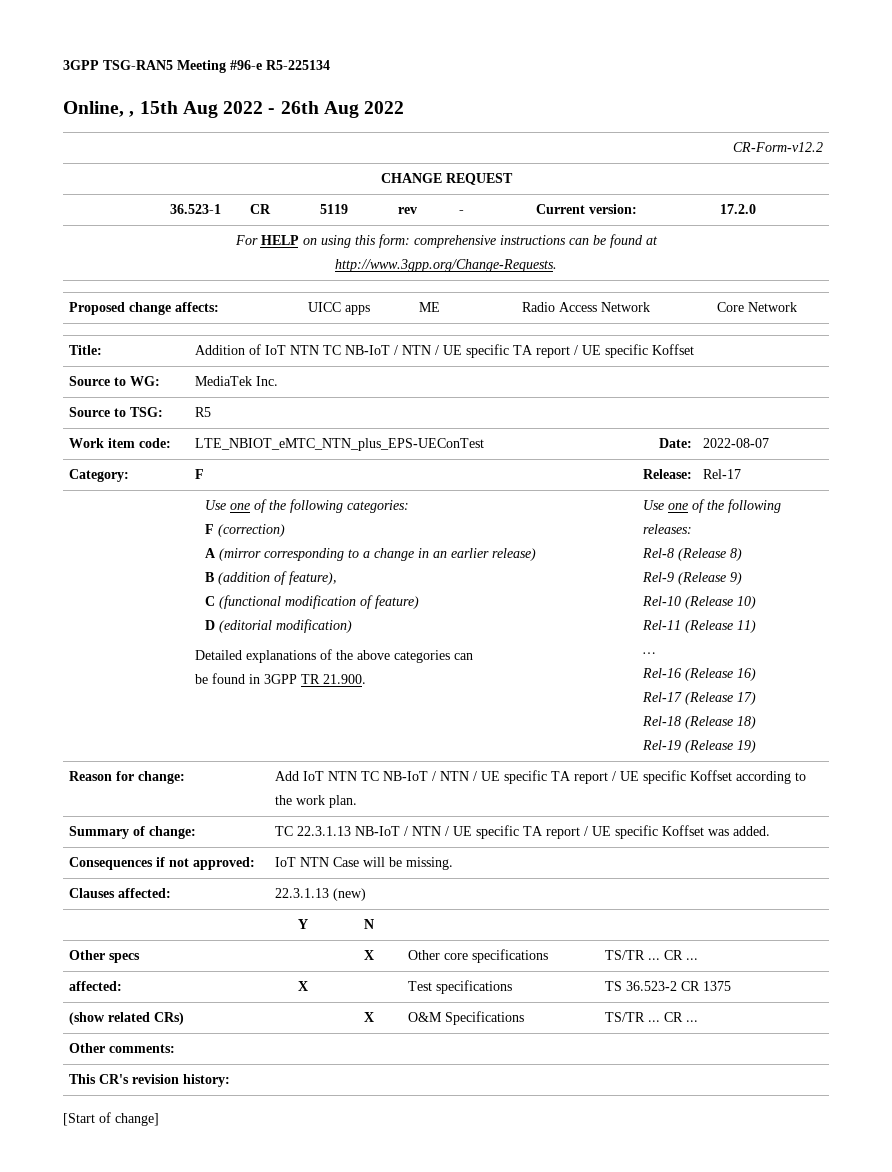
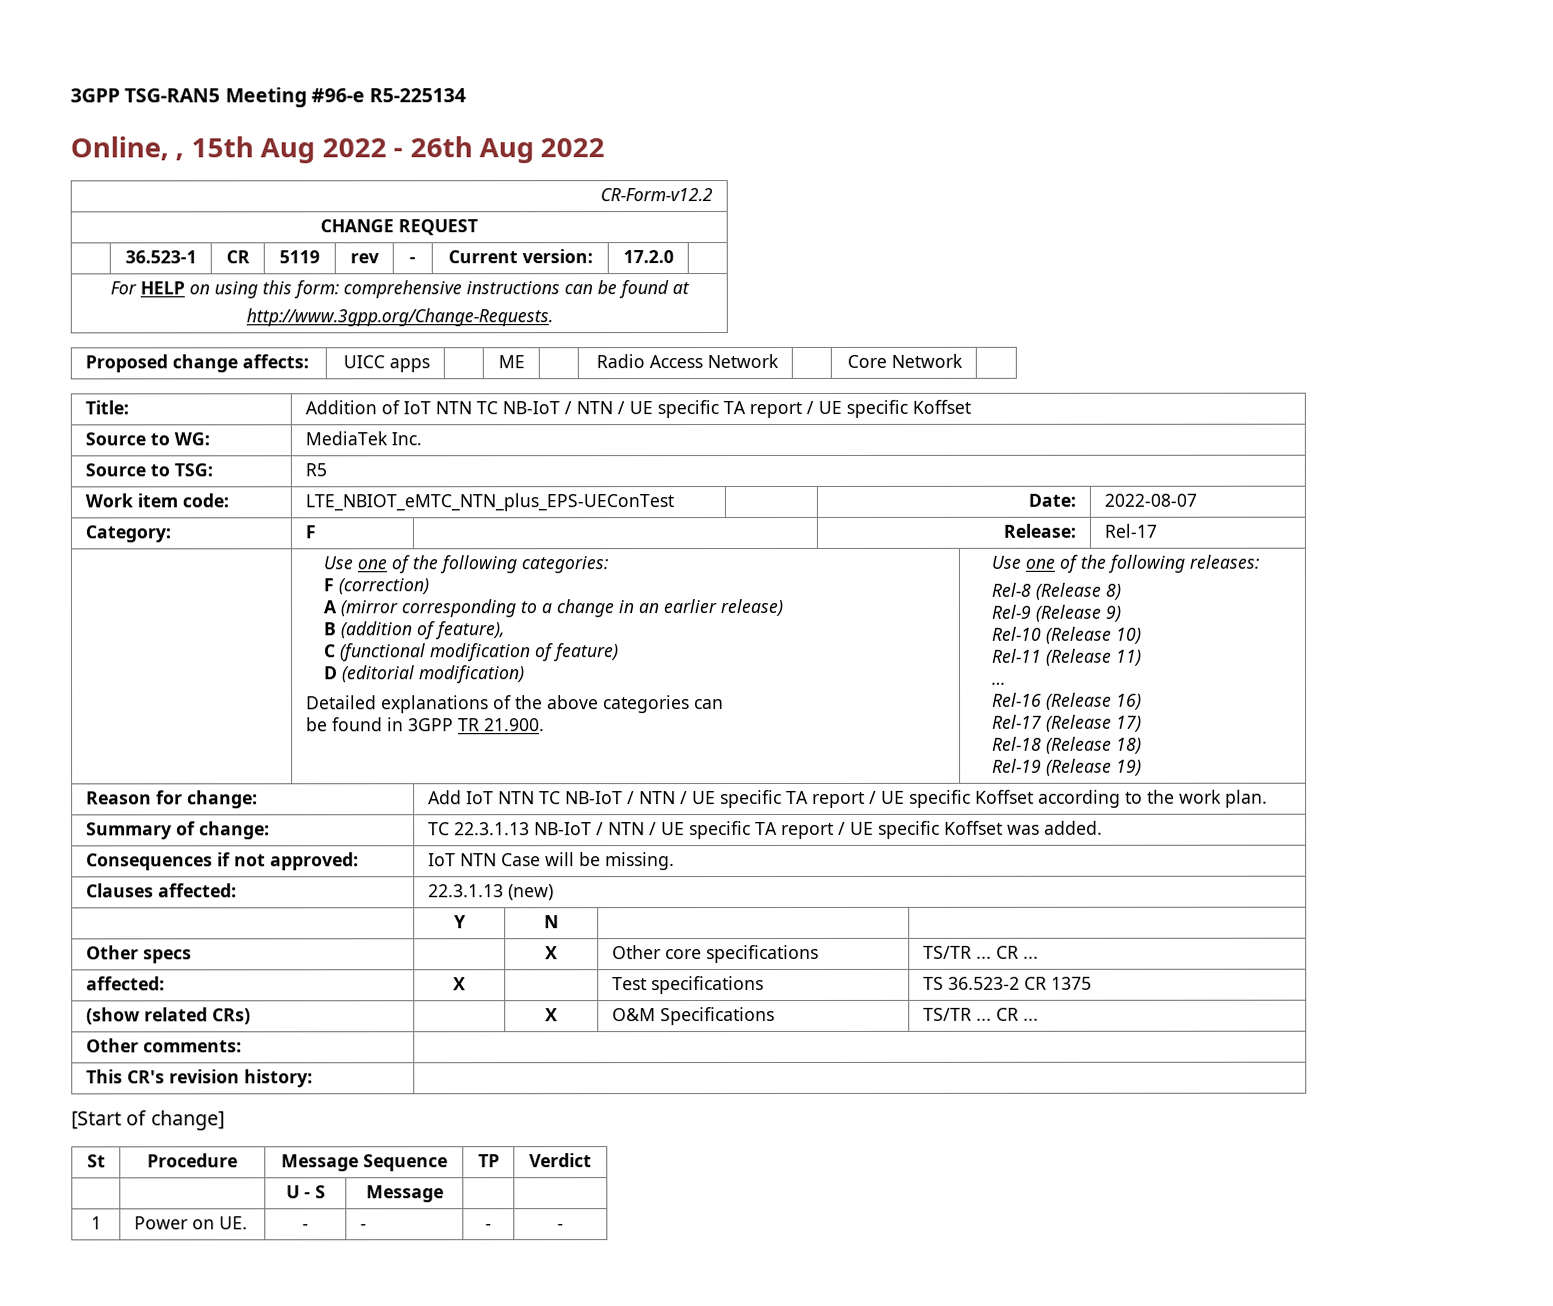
(159, 1119) none -> [86,1154,106,1168] [147,1153,238,1168] [280,1154,448,1172] [477,1154,500,1168] [529,1153,592,1168] [285,1185,326,1199] [365,1185,444,1203] [90,1216,102,1230] [133,1216,248,1230] [302,1223,309,1230] [359,1223,367,1230] [485,1223,492,1230] [557,1223,564,1230] // St | Procedure | Message Sequence | TP | Verdict // | | U - S | Message | | // 1 | Power on UE. | - | - | - | -

